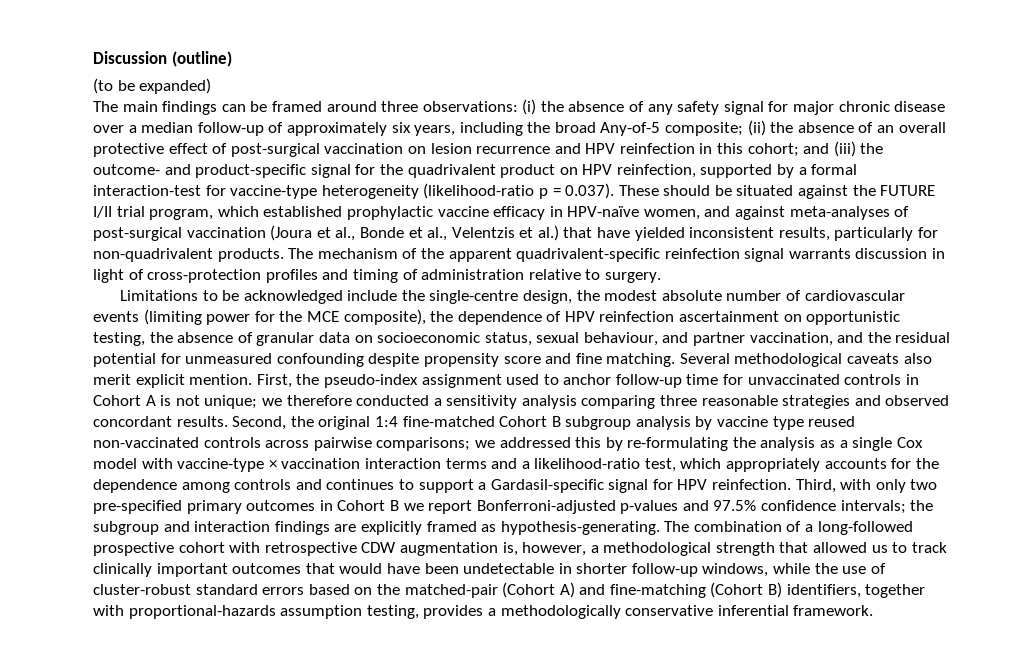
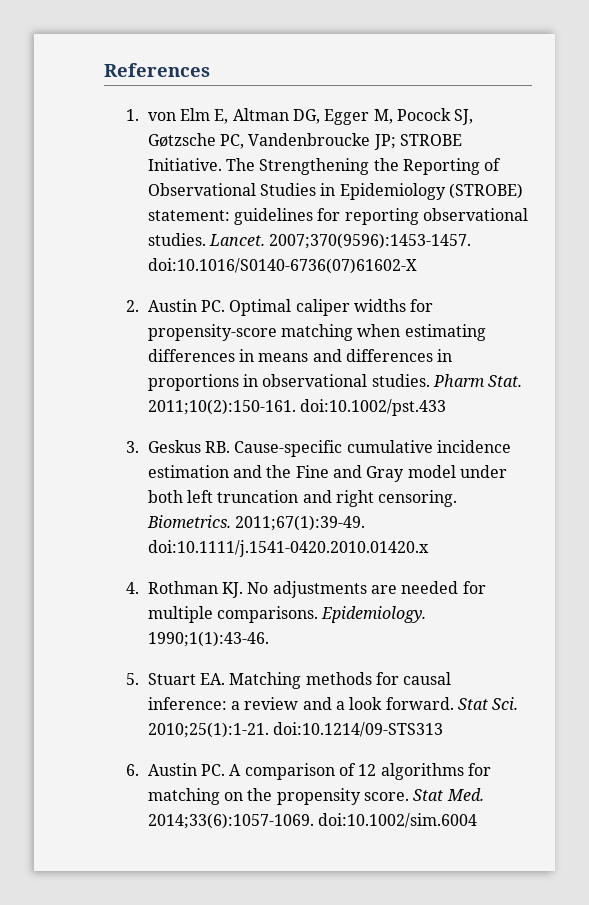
[93,51,232,67] [93,78,212,94] [93,99,946,115] [93,120,946,136] [93,141,884,157] [93,164,858,178] [93,183,936,199] [93,206,910,220] [93,225,939,241] [93,248,946,262] [93,269,661,283] [119,290,905,304] [93,309,901,325] [93,332,951,346] [93,353,932,367] [93,374,919,388] [93,395,950,409] [93,416,856,430] [93,437,923,451] [93,458,939,472] [93,479,938,493] [93,500,934,514] [93,521,913,535] [93,542,947,556] [93,563,886,577] [93,582,926,598] [93,605,874,619] Discussion (outline) // (to be expanded) // The main findings can be framed around three observations: (i) the absence of any safety signal for major chronic disease over a median follow-up of approximately six years, including the broad Any-of-5 composite; (ii) the absence of an overall protective effect of post-surgical vaccination on lesion recurrence and HPV reinfection in this cohort; and (iii) the outcome- and product-specific signal for the quadrivalent product on HPV reinfection, supported by a formal interaction-test for vaccine-type heterogeneity (likelihood-ratio p = 0.037). These should be situated against the FUTURE I/II trial program, which established prophylactic vaccine efficacy in HPV-naïve women, and against meta-analyses of post-surgical vaccination (Joura et al., Bonde et al., Velentzis et al.) that have yielded inconsistent results, particularly for non-quadrivalent products. The mechanism of the apparent quadrivalent-specific reinfection signal warrants discussion in light of cross-protection profiles and timing of administration relative to surgery. // Limitations to be acknowledged include the single-centre design, the modest absolute number of cardiovascular events (limiting power for the MCE composite), the dependence of HPV reinfection ascertainment on opportunistic testing, the absence of granular data on socioeconomic status, sexual behaviour, and partner vaccination, and the residual potential for unmeasured confounding despite propensity score and fine matching. Several methodological caveats also merit explicit mention. First, the pseudo-index assignment used to anchor follow-up time for unvaccinated controls in Cohort A is not unique; we therefore conducted a sensitivity analysis comparing three reasonable strategies and observed concordant results. Second, the original 1:4 fine-matched Cohort B subgroup analysis by vaccine type reused non-vaccinated controls across pairwise comparisons; we addressed this by re-formulating the analysis as a single Cox model with vaccine-type × vaccination interaction terms and a likelihood-ratio test, which appropriately accounts for the dependence among controls and continues to support a Gardasil-specific signal for HPV reinfection. Third, with only two pre-specified primary outcomes in Cohort B we report Bonferroni-adjusted p-values and 97.5% confidence intervals; the subgroup and interaction findings are explicitly framed as hypothesis-generating. The combination of a long-followed prospective cohort with retrospective CDW augmentation is, however, a methodological strength that allowed us to track clinically important outcomes that would have been undetectable in shorter follow-up windows, while the use of cluster-robust standard errors based on the matched-pair (Cohort A) and fine-matching (Cohort B) identifiers, together with proportional-hazards assumption testing, provides a methodologically conservative inferential framework. -> [104,63,210,77] [125,108,474,125] [147,133,462,150] [147,158,502,175] [147,183,523,200] [147,208,528,225] [147,233,472,249] [147,258,417,274] [125,299,434,316] [147,324,486,341] [147,349,453,362] [147,374,523,391] [147,399,446,416] [125,440,511,457] [147,465,507,482] [147,490,458,507] [146,515,365,531] [147,540,429,557] [125,581,486,598] [147,606,427,623] [147,631,269,647] [125,672,452,689] [147,697,519,710] [147,722,443,738] [125,763,491,780] [147,788,484,805] [147,813,477,829] References // 1. von Elm E, Altman DG, Egger M, Pocock SJ, Gøtzsche PC, Vandenbroucke JP; STROBE Initiative. The Strengthening the Reporting of Observational Studies in Epidemiology (STROBE) statement: guidelines for reporting observational studies. Lancet. 2007;370(9596):1453-1457. doi:10.1016/S0140-6736(07)61602-X // 2. Austin PC. Optimal caliper widths for propensity-score matching when estimating differences in means and differences in proportions in observational studies. Pharm Stat. 2011;10(2):150-161. doi:10.1002/pst.433 // 3. Geskus RB. Cause-specific cumulative incidence estimation and the Fine and Gray model under both left truncation and right censoring. Biometrics. 2011;67(1):39-49. doi:10.1111/j.1541-0420.2010.01420.x // 4. Rothman KJ. No adjustments are needed for multiple comparisons. Epidemiology. 1990;1(1):43-46. // 5. Stuart EA. Matching methods for causal inference: a review and a look forward. Stat Sci. 2010;25(1):1-21. doi:10.1214/09-STS313 // 6. Austin PC. A comparison of 12 algorithms for matching on the propensity score. Stat Med. 2014;33(6):1057-1069. doi:10.1002/sim.6004

